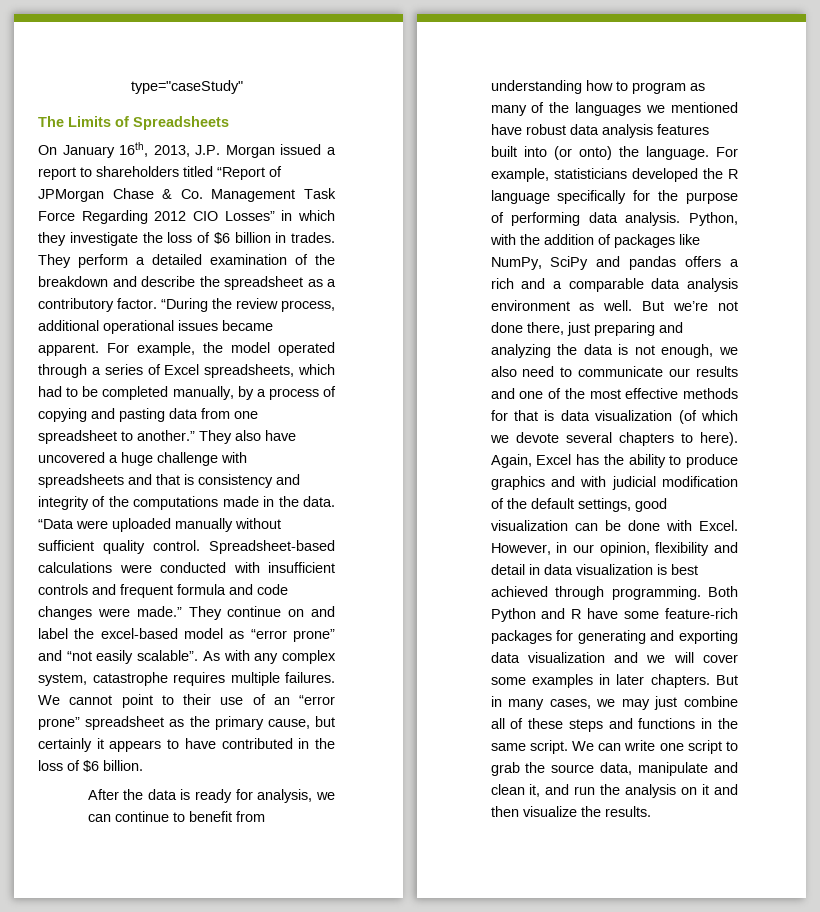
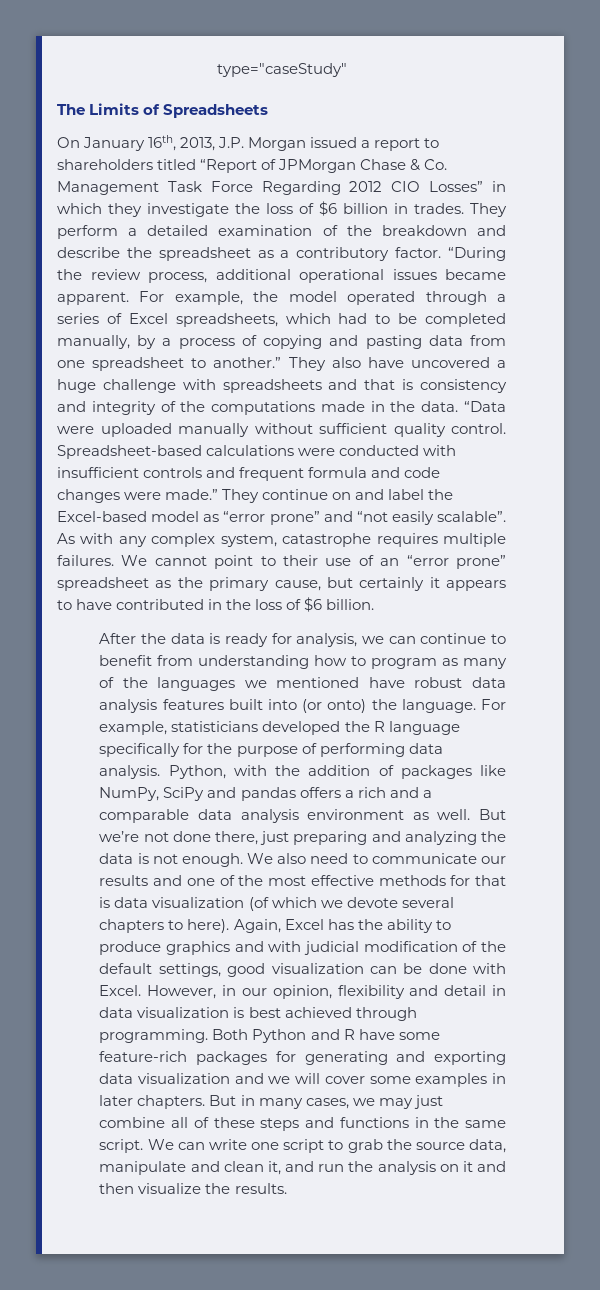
[100,628,178,639] excel-based -> [57,511,147,522] Excel-based
[661,344,738,358] enough, we -> [181,853,274,867] enough. We

